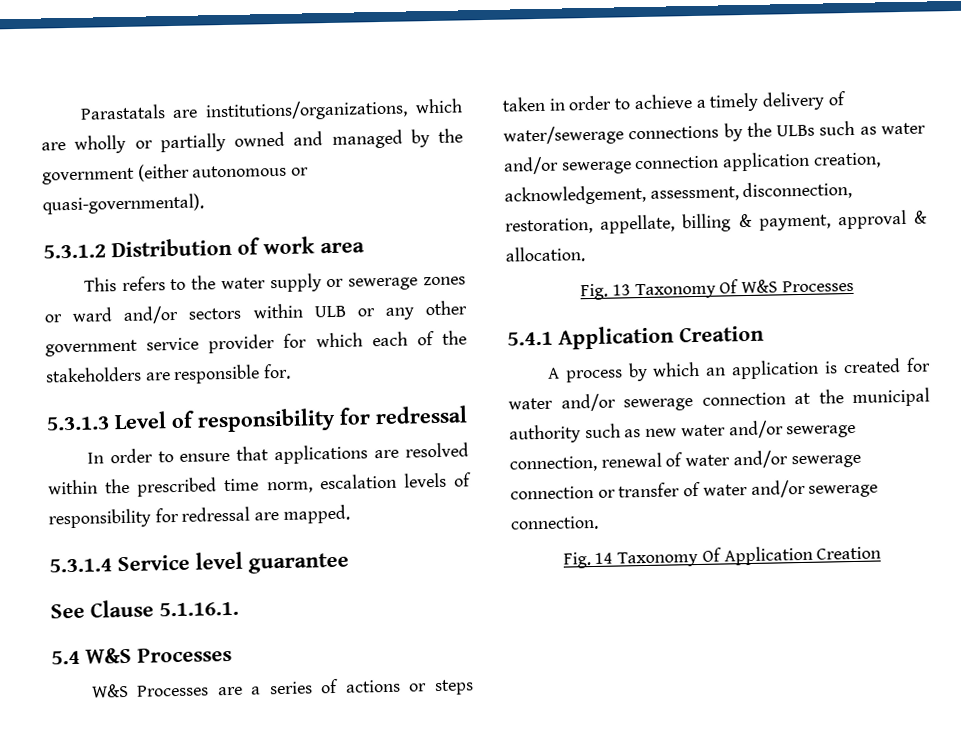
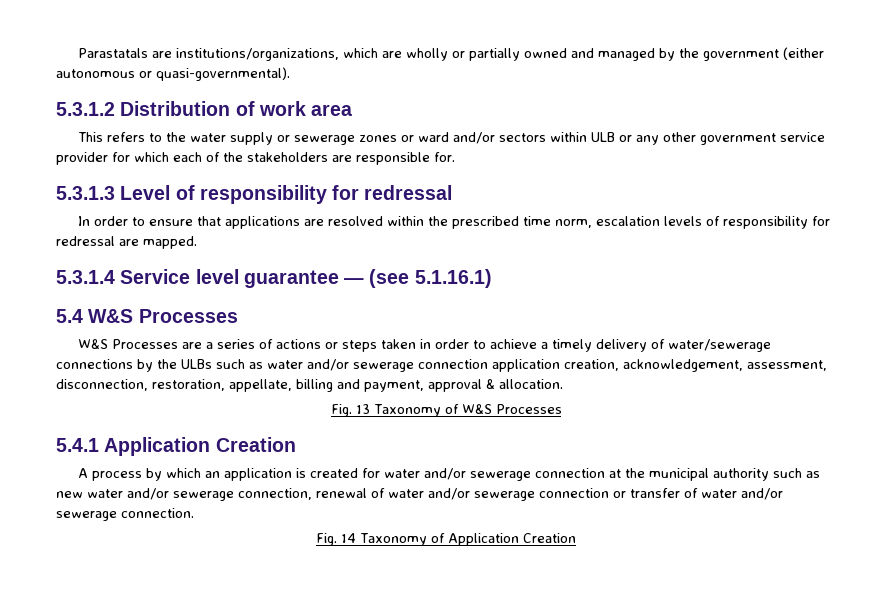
[50,599,239,619] // See Clause 5.1.16.1. -> [344,269,492,288] — (see 5.1.16.1)
[738,213,753,228] & -> [337,379,360,389] and
[719,279,740,294] Of -> [444,404,459,414] of
[701,547,722,562] Of -> [430,533,445,543] of

